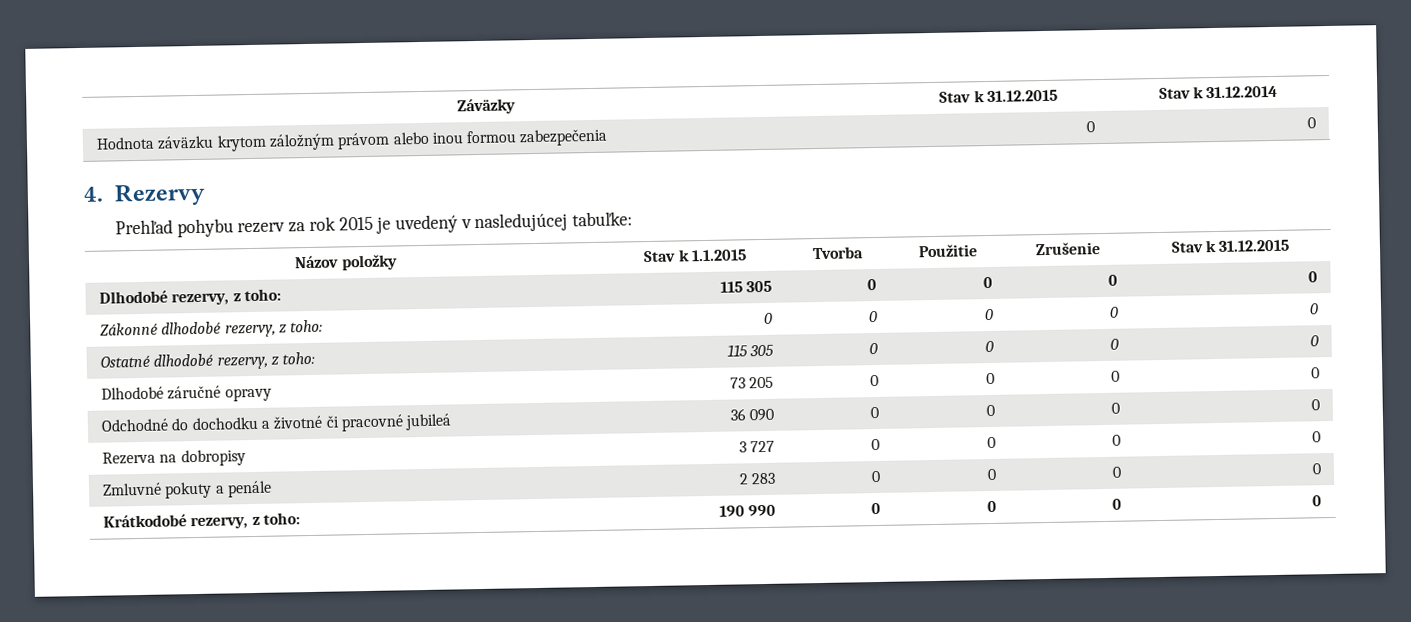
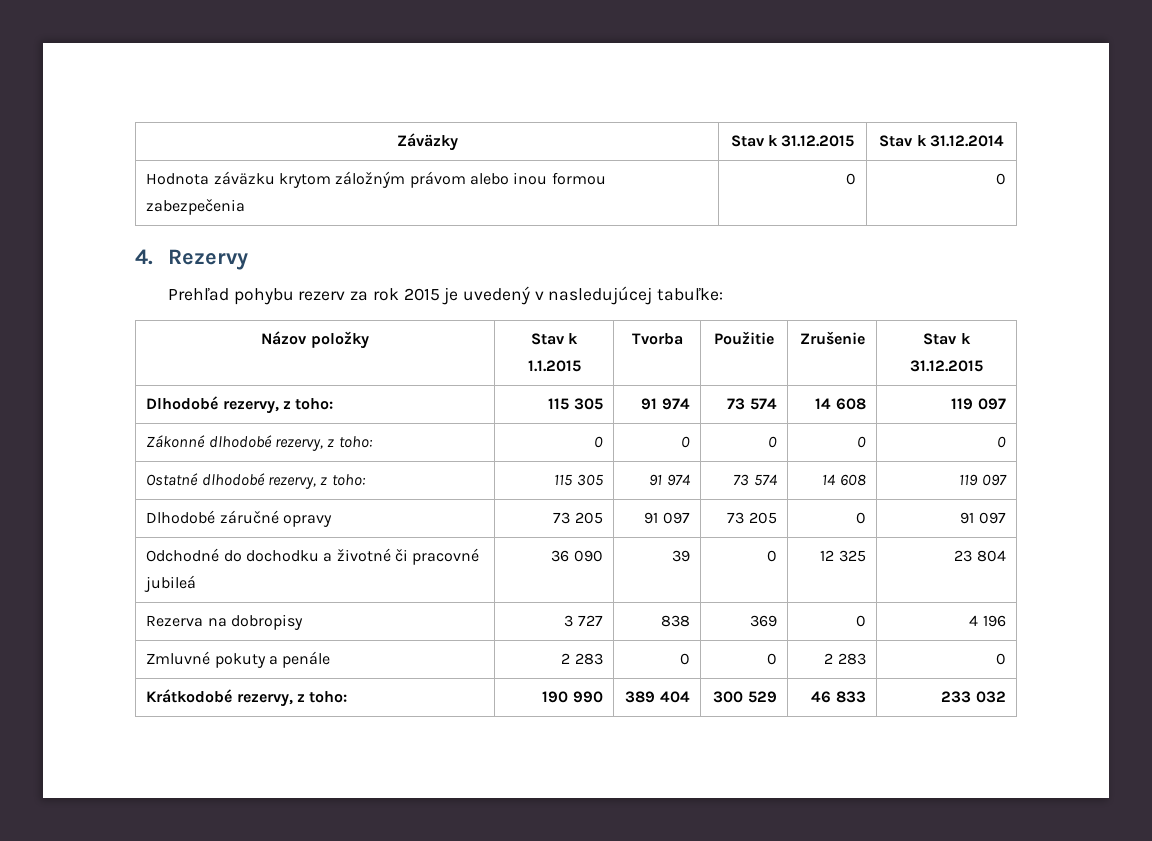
[867,278,878,291] [983,276,994,289] [1108,274,1119,286] [1308,271,1319,283] 0 | 0 | 0 | 0 -> [641,398,690,410] [727,398,777,410] [815,398,866,410] [951,398,1006,410] 91 974 | 73 574 | 14 608 | 119 097
[869,342,879,355] [985,340,995,353] [1110,338,1120,350] [1310,335,1320,347] 0 | 0 | 0 | 0 -> [649,474,691,486] [733,474,778,486] [822,474,866,486] [959,474,1007,486] 91 974 | 73 574 | 14 608 | 119 097
[870,374,880,387] [986,372,996,385] [1111,370,1121,382] [1311,367,1321,379] 0 | 0 | 0 | 0 -> [644,512,690,524] [727,512,777,524] [855,512,866,524] [960,512,1006,524] 91 097 | 73 205 | 0 | 91 097
[870,406,880,419] [986,404,996,417] [1111,402,1121,414] [1311,399,1321,411] 0 | 0 | 0 | 0 -> [671,550,690,562] [766,550,777,562] [820,550,866,562] [954,550,1006,562] 39 | 0 | 12 325 | 23 804
[871,438,881,451] [987,436,997,449] [1112,434,1122,446] [1312,431,1322,443] 0 | 0 | 0 | 0 -> [660,615,690,627] [749,615,777,627] [855,615,866,627] [969,615,1006,627] 838 | 369 | 0 | 4 196
[1112,466,1123,478] 0 -> [824,653,866,665] 2 283
[871,502,882,515] [987,500,998,513] [1112,498,1123,510] [1312,495,1323,507] 0 | 0 | 0 | 0 -> [625,691,690,703] [713,691,777,703] [811,691,866,703] [941,691,1006,703] 389 404 | 300 529 | 46 833 | 233 032

